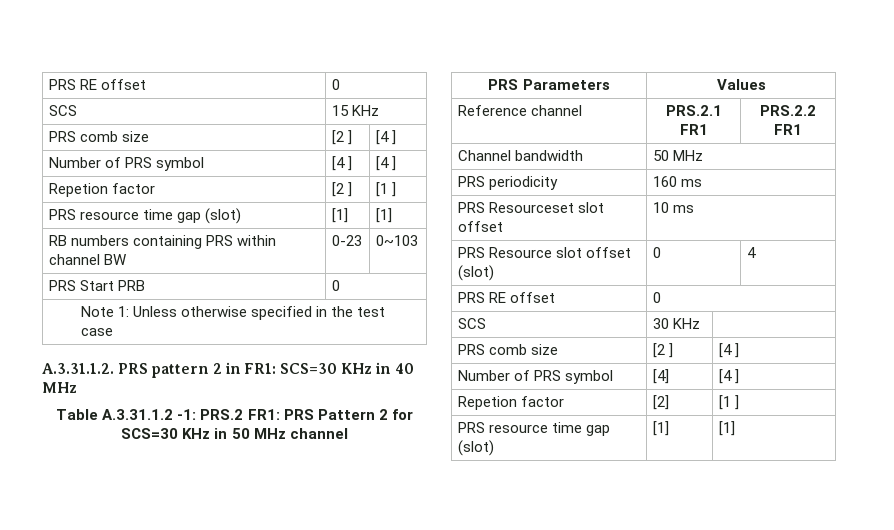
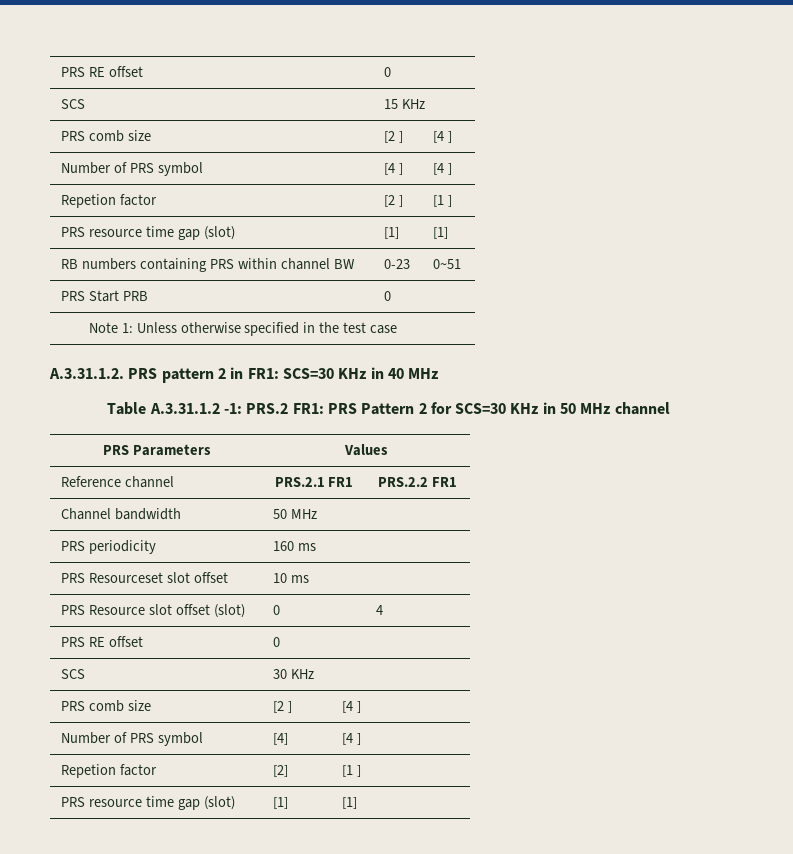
[375,235,418,246] 0~103 -> [433,259,462,269] 0~51

